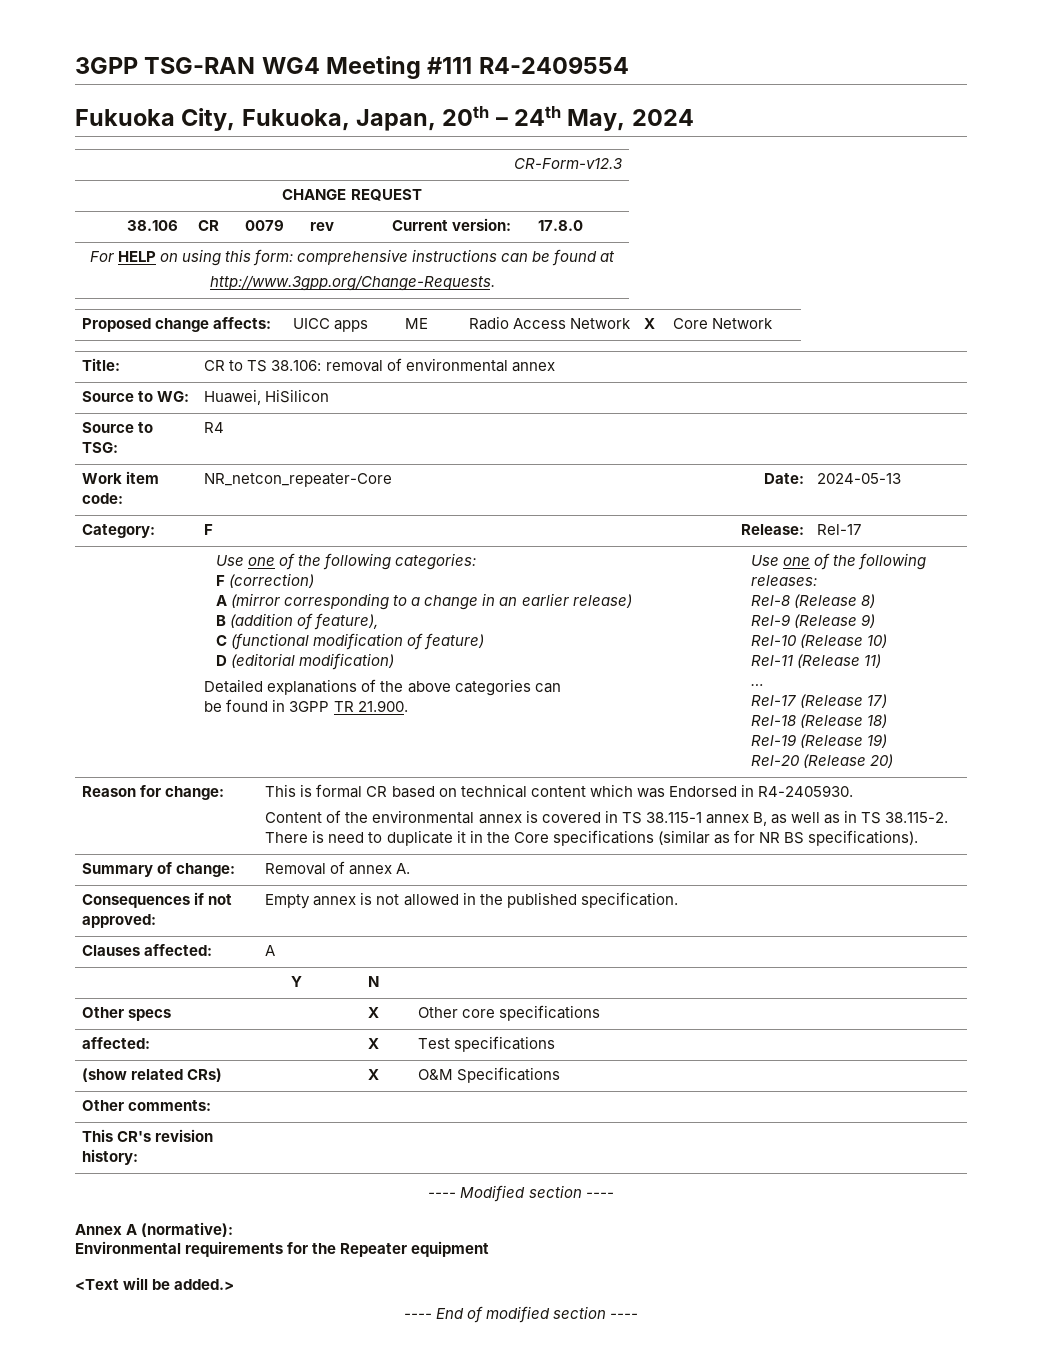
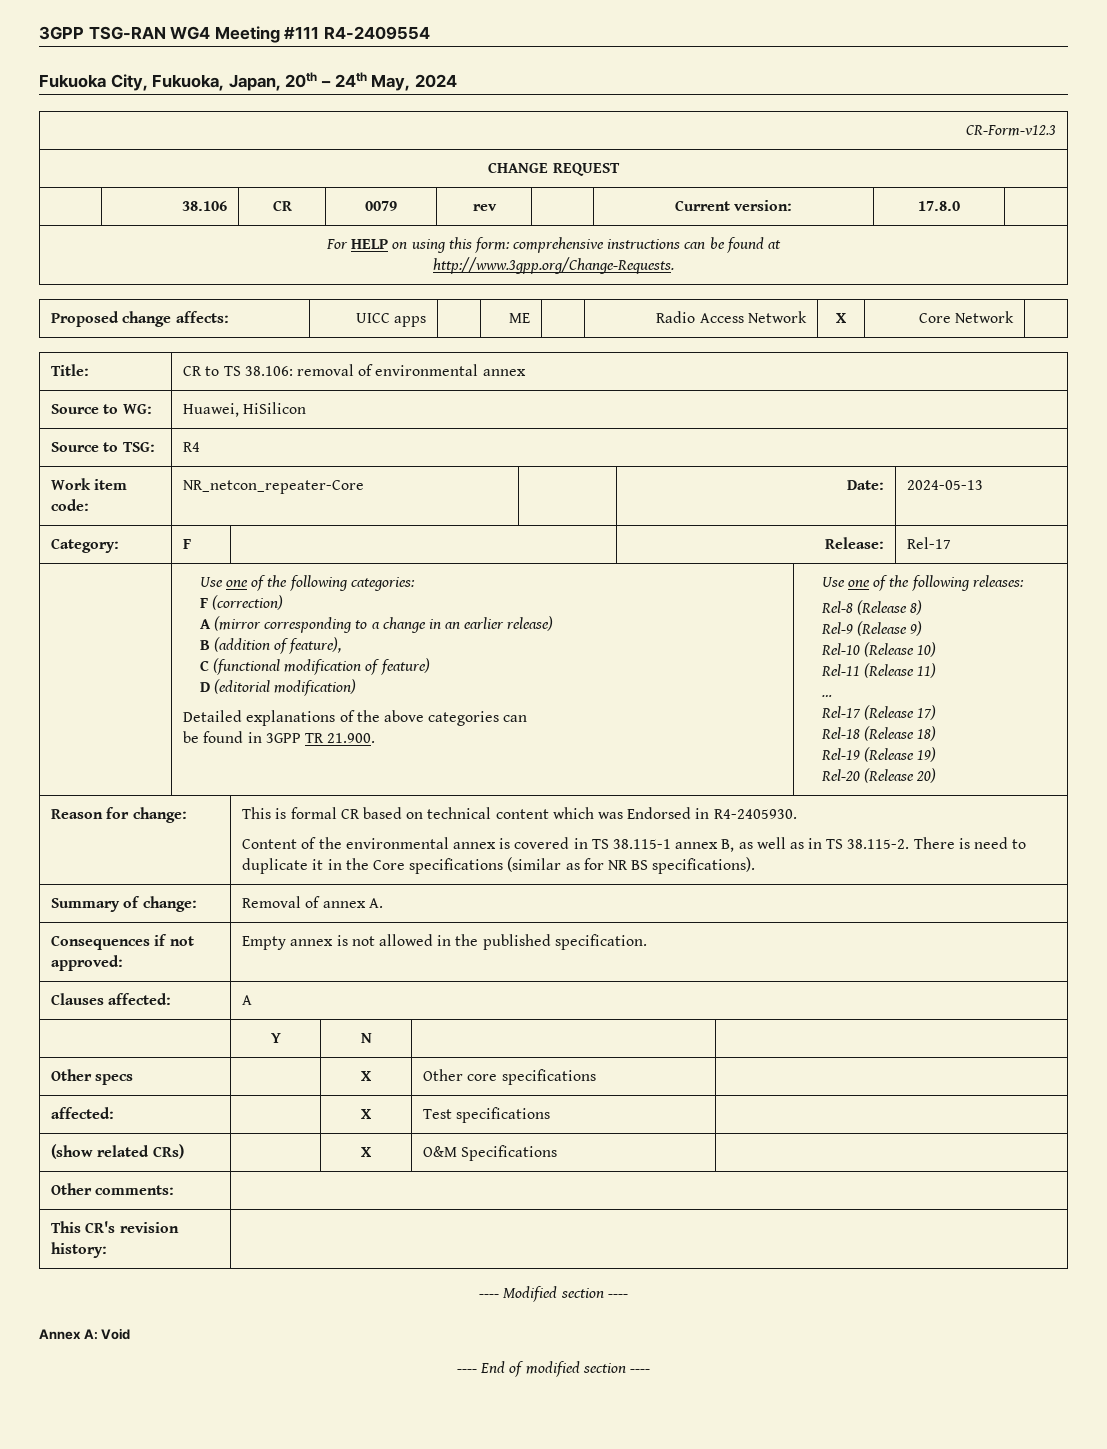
[126,1222,234,1237] [75,1241,490,1257] [75,1277,235,1290] A (normative): // Environmental requirements for the Repeater equipment // <Text will be added.> -> [83,1328,131,1340] A: Void

